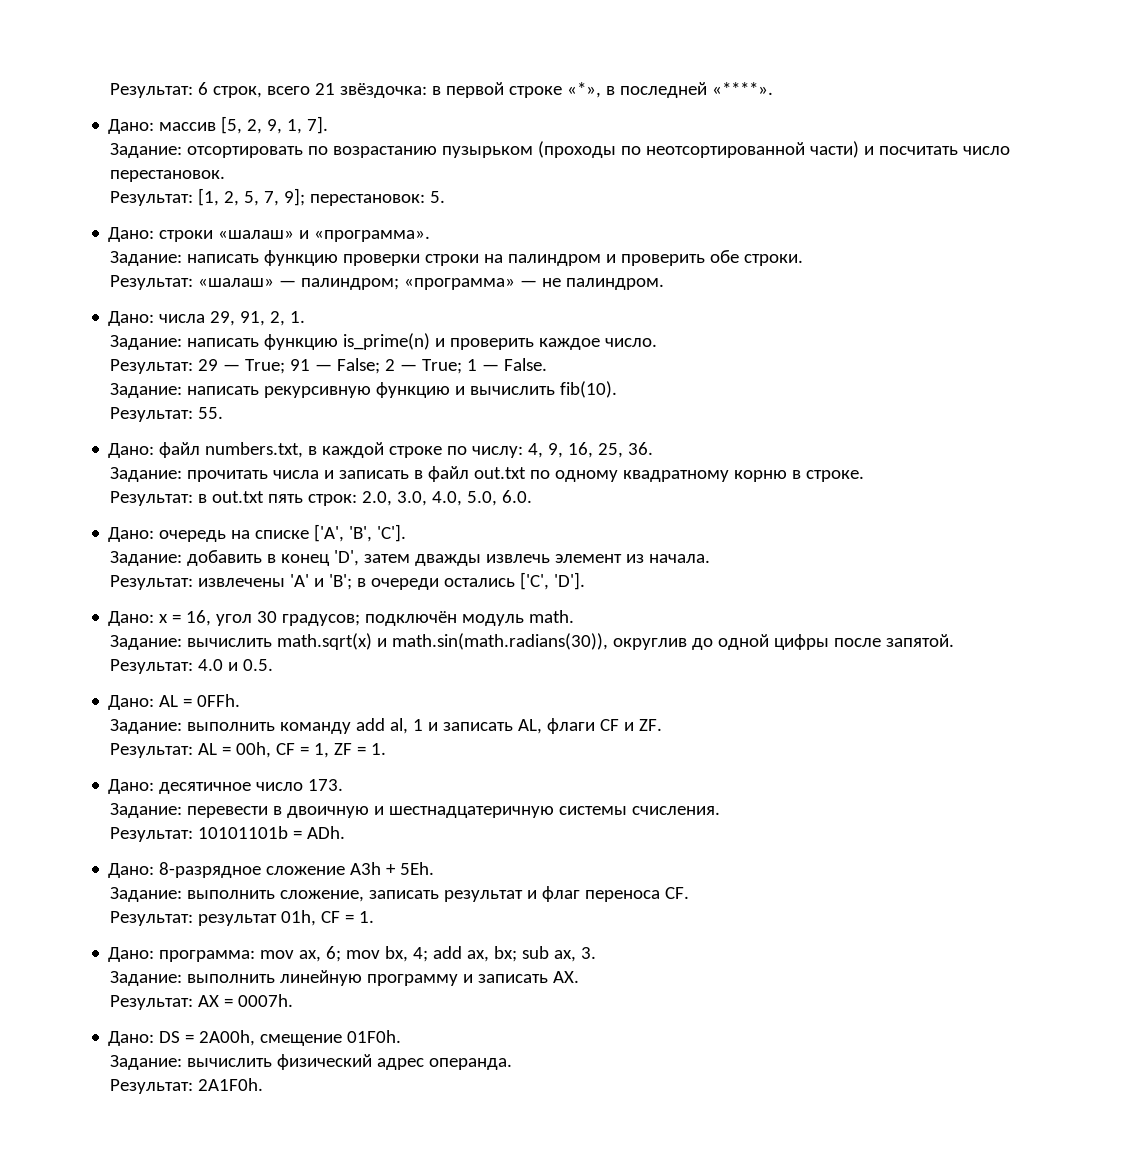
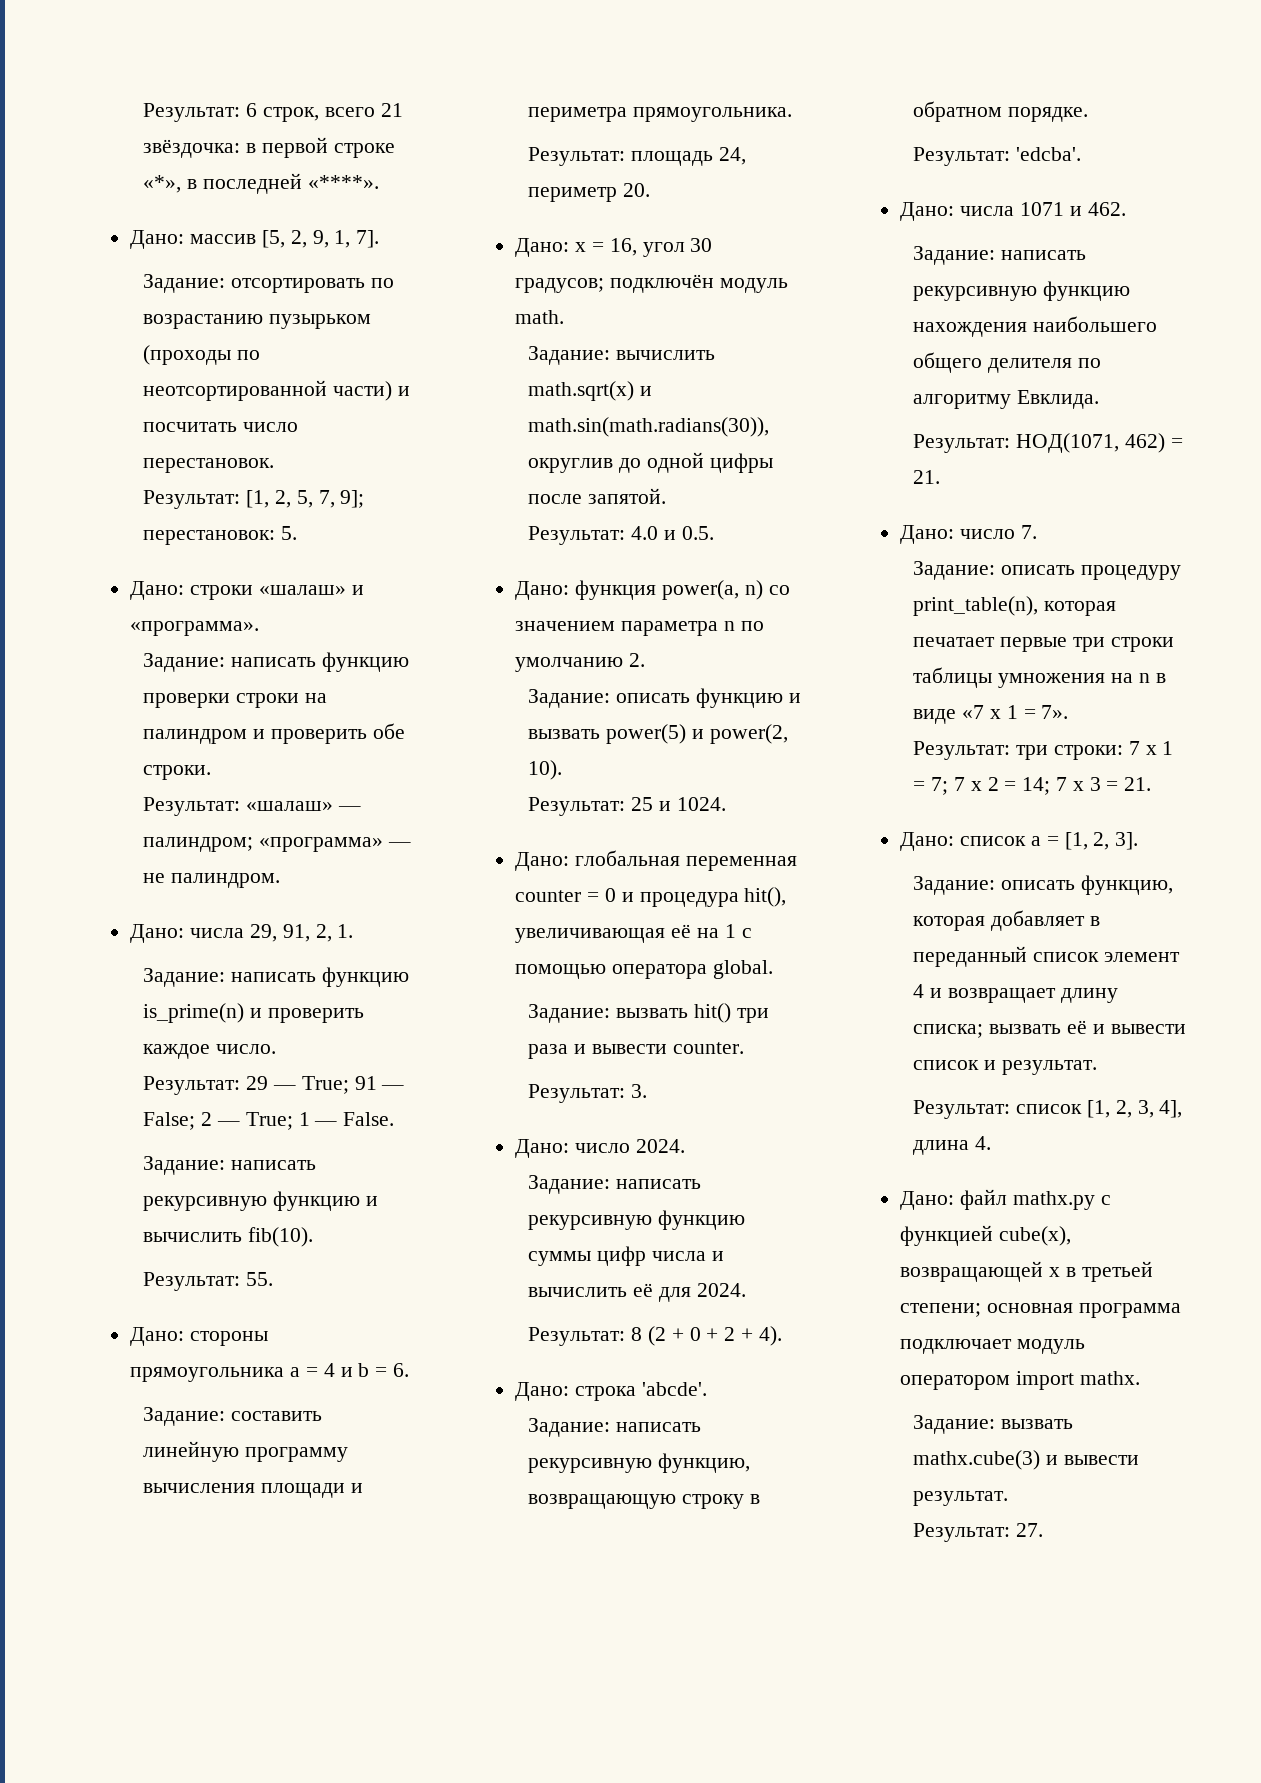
[159,442,654,458] [110,466,865,482] [110,490,533,506] [108,524,407,542] [110,550,711,566] [110,572,586,590] файл numbers.txt, в каждой строке по числу: 4, 9, 16, 25, 36. // Задание: прочитать числа и записать в файл out.txt по одному квадратному корню в строке. // Результат: в out.txt пять строк: 2.0, 3.0, 4.0, 5.0, 6.0. // Дано: очередь на списке ['A', 'B', 'C']. // Задание: добавить в конец 'D', затем дважды извлечь элемент из начала. // Результат: извлечены 'A' и 'B'; в очереди остались ['C', 'D']. -> [190,1331,269,1346] [130,1363,409,1382] [143,1407,323,1426] [143,1441,349,1462] [143,1483,363,1498] [528,107,793,122] [528,147,746,166] [528,183,651,202] стороны прямоугольника a = 4 и b = 6. // Задание: составить линейную программу вычисления площади и периметра прямоугольника. // Результат: площадь 24, периметр 20.
[159,694,241,707] [110,718,663,734] [110,742,387,758] [108,779,344,794] [110,803,721,818] [110,826,346,842] [108,862,435,878] [110,886,690,902] [110,910,375,926] [108,946,597,962] [110,970,580,986] [110,994,294,1010] [108,1030,402,1046] [110,1054,513,1070] [110,1078,264,1094] AL = 0FFh. // Задание: выполнить команду add al, 1 и записать AL, флаги CF и ZF. // Результат: AL = 00h, CF = 1, ZF = 1. // Дано: десятичное число 173. // Задание: перевести в двоичную и шестнадцатеричную системы счисления. // Результат: 10101101b = ADh. // Дано: 8-разрядное сложение A3h + 5Eh. // Задание: выполнить сложение, записать результат и флаг переноса CF. // Результат: результат 01h, CF = 1. // Дано: программа: mov ax, 6; mov bx, 4; add ax, bx; sub ax, 3. // Задание: выполнить линейную программу и записать AX. // Результат: AX = 0007h. // Дано: DS = 2A00h, смещение 01F0h. // Задание: вычислить физический адрес операнда. // Результат: 2A1F0h. -> [575,580,790,600] [515,621,764,636] [515,653,646,672] [528,688,801,708] [528,724,788,744] [528,760,563,780] [528,797,726,816] [515,850,797,871] [515,887,787,907] [515,924,752,943] [515,960,773,979] [528,1003,769,1023] [528,1042,744,1059] [528,1084,648,1103] [515,1139,685,1158] [528,1175,702,1194] [528,1210,746,1230] [528,1246,724,1266] [528,1283,746,1302] [528,1326,782,1346] [515,1382,707,1401] [528,1418,702,1437] [528,1453,751,1473] [528,1494,760,1509] [913,101,1089,122] [913,147,1082,166] [900,202,1126,221] [913,246,1087,265] [913,281,1131,301] [913,316,1158,337] [913,352,1101,373] [913,390,1100,409] [913,433,1183,453] [913,470,941,484] [900,525,1037,544] [913,561,1181,580] [913,596,1117,616] [913,637,1174,652] [913,667,1166,688] [913,705,1069,724] [913,741,1174,760] [913,777,1152,795] [900,832,1139,851] [913,875,1173,895] [913,910,1100,931] [913,946,1180,967] [913,984,1118,1003] [913,1020,1186,1038] [913,1060,1097,1075] [913,1100,1183,1119] [913,1136,992,1155] [900,1189,1111,1210] [900,1225,1072,1246] [900,1261,1153,1282] [900,1303,1181,1318] [900,1339,1086,1354] [900,1371,1140,1390] [913,1415,1074,1434] [913,1450,1139,1470] [913,1491,1009,1506] [913,1523,1044,1542] функция power(a, n) со значением параметра n по умолчанию 2. // Задание: описать функцию и вызвать power(5) и power(2, 10). // Результат: 25 и 1024. // Дано: глобальная переменная counter = 0 и процедура hit(), увеличивающая её на 1 с помощью оператора global. // Задание: вызвать hit() три раза и вывести counter. // Результат: 3. // Дано: число 2024. // Задание: написать рекурсивную функцию суммы цифр числа и вычислить её для 2024. // Результат: 8 (2 + 0 + 2 + 4). // Дано: строка 'abcde'. // Задание: написать рекурсивную функцию, возвращающую строку в обратном порядке. // Результат: 'edcba'. // Дано: числа 1071 и 462. // Задание: написать рекурсивную функцию нахождения наибольшего общего делителя по алгоритму Евклида. // Результат: НОД(1071, 462) = 21. // Дано: число 7. // Задание: описать процедуру print_table(n), которая печатает первые три строки таблицы умножения на n в виде «7 x 1 = 7». // Результат: три строки: 7 x 1 = 7; 7 x 2 = 14; 7 x 3 = 21. // Дано: список a = [1, 2, 3]. // Задание: описать функцию, которая добавляет в переданный список элемент 4 и возвращает длину списка; вызвать её и вывести список и результат. // Результат: список [1, 2, 3, 4], длина 4. // Дано: файл mathx.py с функцией cube(x), возвращающей x в третьей степени; основная программа подключает модуль оператором import mathx. // Задание: вызвать mathx.cube(3) и вывести результат. // Результат: 27.

